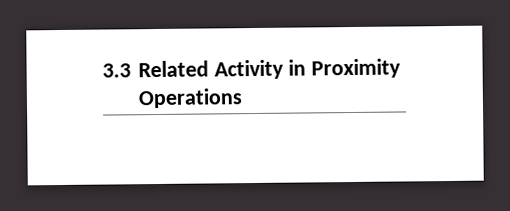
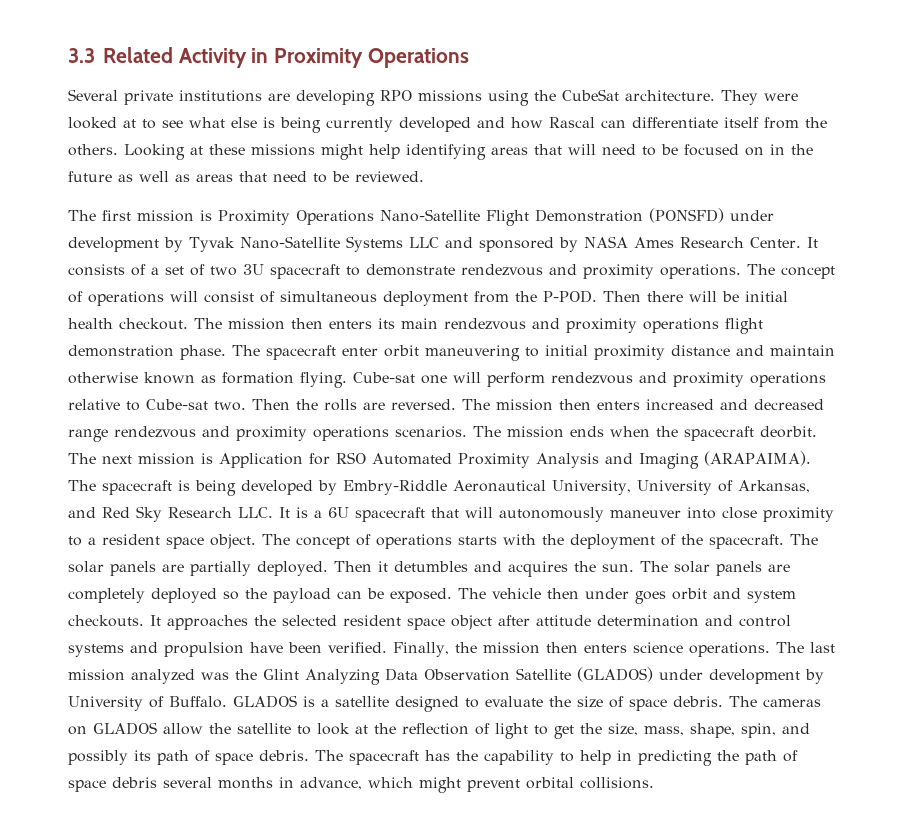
(244, 98) none -> [68,89,798,106] [68,117,827,133] [68,144,813,160] [68,171,424,183] [68,208,774,226] [68,236,818,252] [68,264,835,279] [68,290,788,306] [68,318,763,334] [68,345,835,361] [68,372,826,388] [68,399,824,411] [68,426,817,442] [68,451,811,469] [68,480,810,496] [68,506,834,522] [68,534,818,549] [68,561,790,577] [68,588,796,604] [68,615,791,630] [68,642,835,657] [68,667,824,685] [68,695,821,712] [68,722,810,739] [68,750,798,766] [68,777,654,793] // Several private institutions are developing RPO missions using the CubeSat architecture. They were looked at to see what else is being currently developed and how Rascal can differentiate itself from the others. Looking at these missions might help identifying areas that will need to be focused on in the future as well as areas that need to be reviewed. // The first mission is Proximity Operations Nano-Satellite Flight Demonstration (PONSFD) under development by Tyvak Nano-Satellite Systems LLC and sponsored by NASA Ames Research Center. It consists of a set of two 3U spacecraft to demonstrate rendezvous and proximity operations. The concept of operations will consist of simultaneous deployment from the P-POD. Then there will be initial health checkout. The mission then enters its main rendezvous and proximity operations flight demonstration phase. The spacecraft enter orbit maneuvering to initial proximity distance and maintain otherwise known as formation flying. Cube-sat one will perform rendezvous and proximity operations relative to Cube-sat two. Then the rolls are reversed. The mission then enters increased and decreased range rendezvous and proximity operations scenarios. The mission ends when the spacecraft deorbit. The next mission is Application for RSO Automated Proximity Analysis and Imaging (ARAPAIMA). The spacecraft is being developed by Embry-Riddle Aeronautical University, University of Arkansas, and Red Sky Research LLC. It is a 6U spacecraft that will autonomously maneuver into close proximity to a resident space object. The concept of operations starts with the deployment of the spacecraft. The solar panels are partially deployed. Then it detumbles and acquires the sun. The solar panels are completely deployed so the payload can be exposed. The vehicle then under goes orbit and system checkouts. It approaches the selected resident space object after attitude determination and control systems and propulsion have been verified. Finally, the mission then enters science operations. The last mission analyzed was the Glint Analyzing Data Observation Satellite (GLADOS) under development by University of Buffalo. GLADOS is a satellite designed to evaluate the size of space debris. The cameras on GLADOS allow the satellite to look at the reflection of light to get the size, mass, shape, spin, and possibly its path of space debris. The spacecraft has the capability to help in predicting the path of space debris several months in advance, which might prevent orbital collisions.

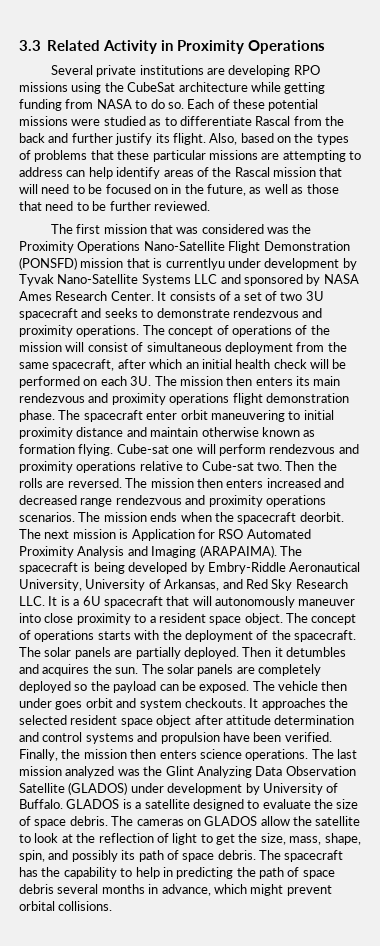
[625,90,798,105] [68,117,827,133] [68,144,528,160] architecture. They were looked at to see what else is being currently developed and how Rascal can differentiate itself from the others. Looking at these missions might help identifying areas -> [178,82,326,94] [19,99,319,111] [19,116,344,126] [19,133,349,145] [19,150,361,162] [19,167,316,179] architecture while getting funding from NASA to do so. Each of these potential missions were studied as to differentiate Rascal from the back and further justify its flight. Also, based on the types of problems that these particular missions are attempting to address can help identify areas of the Rascal mission
[68,171,112,182] future -> [207,184,246,196] future,
[196,174,233,182] areas -> [306,184,339,194] those
(349, 176) none -> [109,201,151,211] further
[200,210,212,221] is -> [149,224,312,234] that was considered was the
(724, 215) none -> [80,258,225,270] mission that is currentlyu
(340, 271) none -> [81,308,138,318] and seeks
(164, 298) none -> [295,325,330,335] [19,342,62,352] of the mission
[543,290,788,303] [68,318,188,330] P-POD. Then there will be initial health checkout. -> [19,359,347,371] [19,376,152,388] same spacecraft, after which an initial health check will be performed on each 3U.

